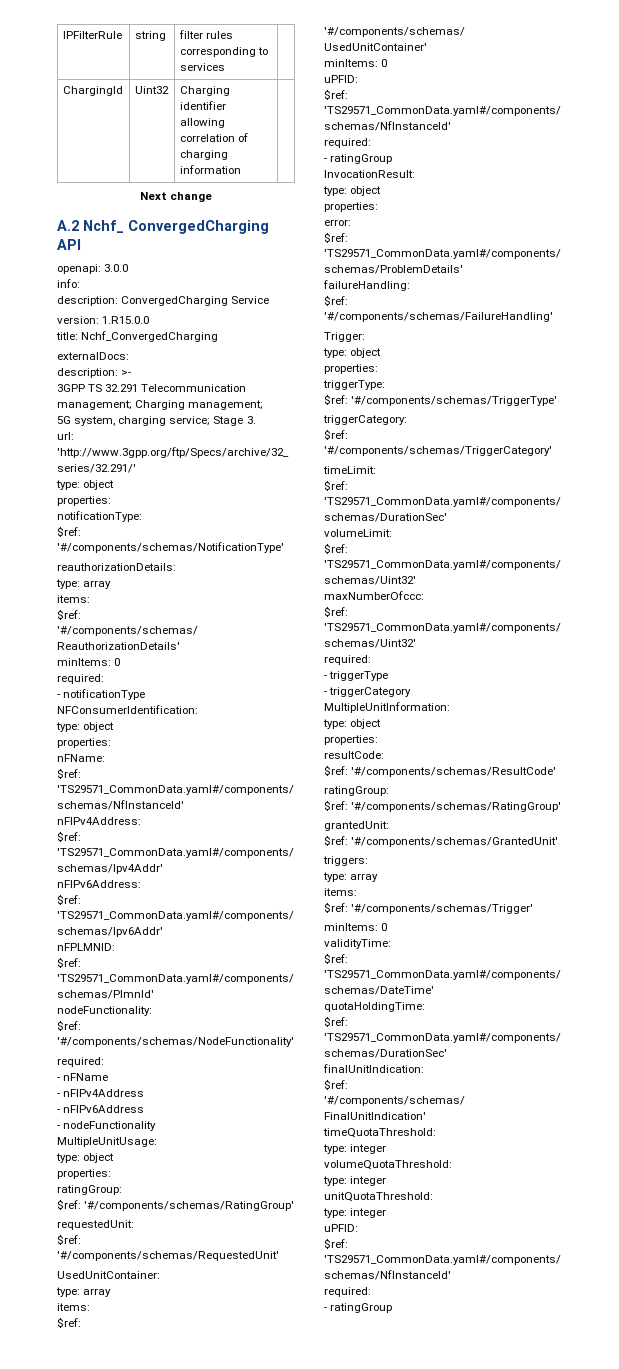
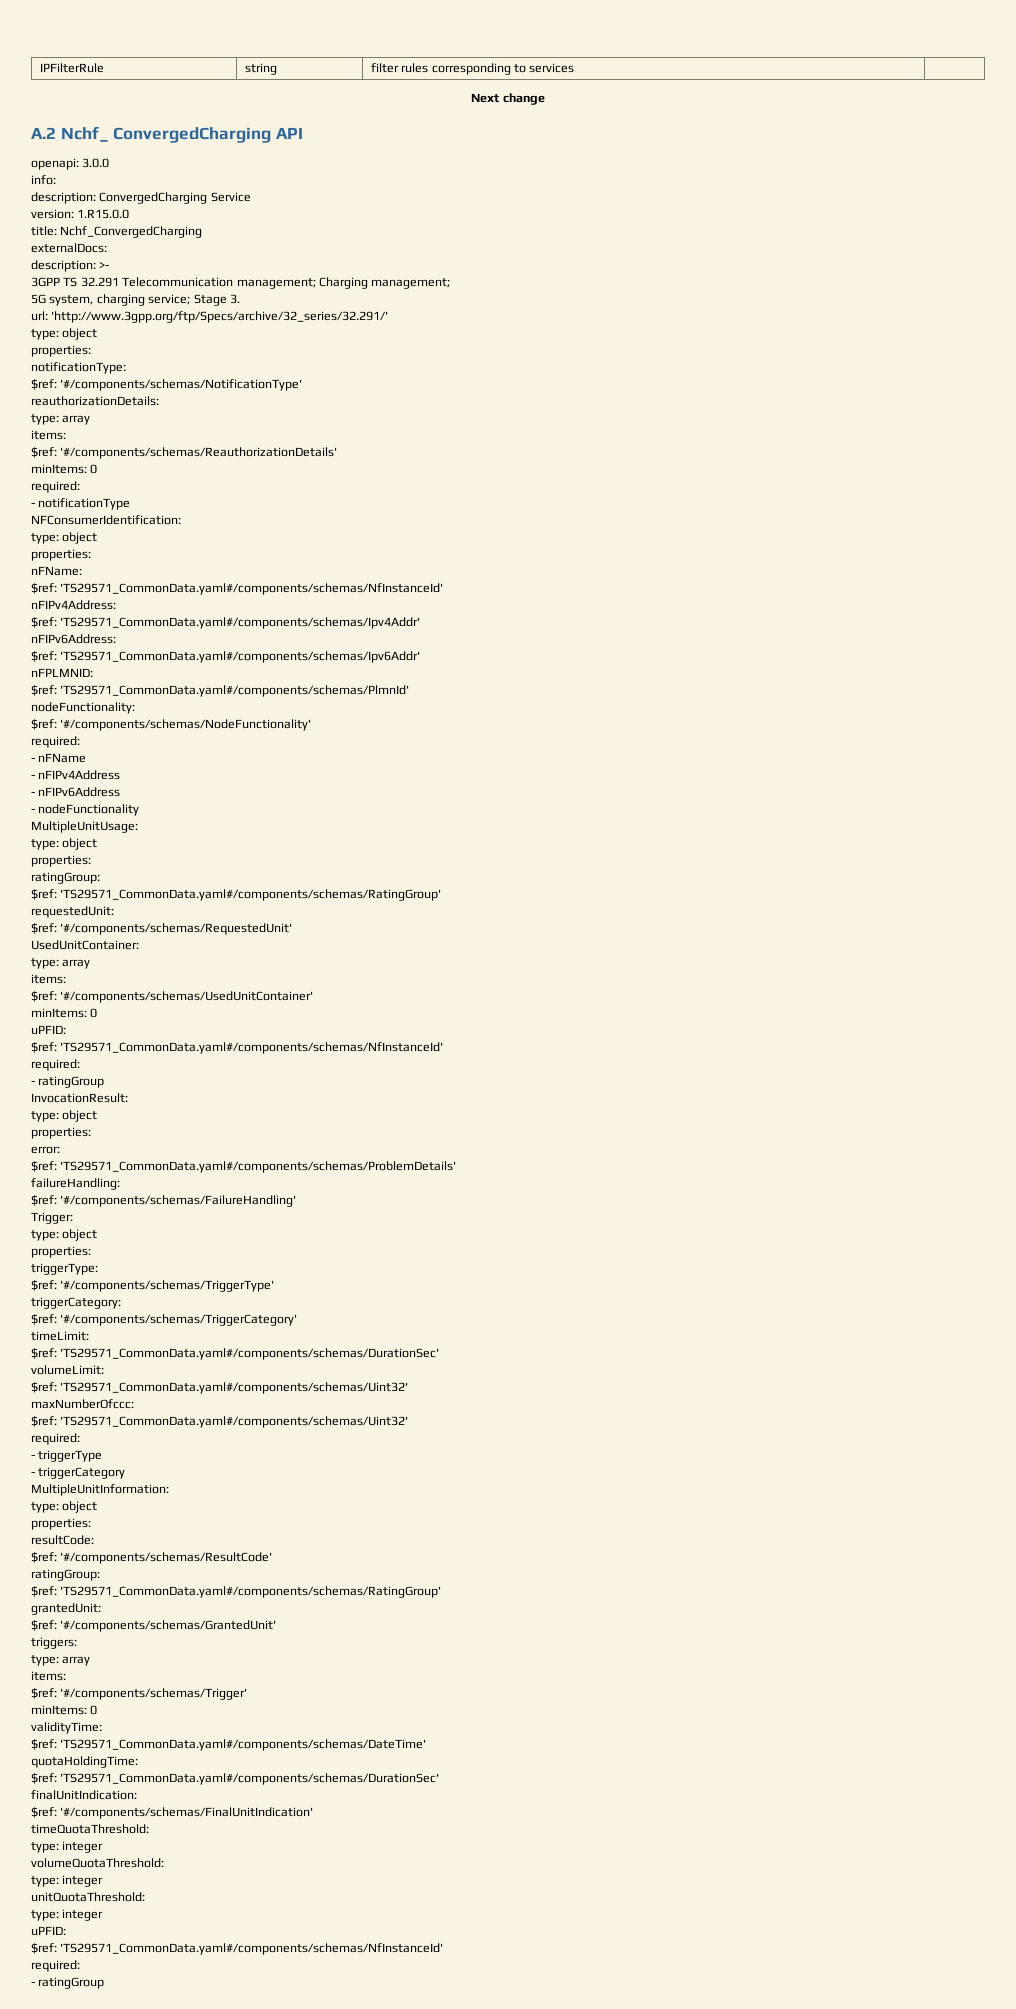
[62,86,123,96] [134,86,169,94] [179,86,230,96] [179,101,226,110] [179,118,225,128] [179,133,248,142] [179,150,228,160] [179,165,241,174] // ChargingId | Uint32 | Charging identifier allowing correlation of charging information | -> (575, 68) none
[84,1201,295,1211] '#/components/schemas/RatingGroup' -> [60,889,442,901] 'TS29571_CommonData.yaml#/components/schemas/RatingGroup'
[351,802,562,812] '#/components/schemas/RatingGroup' -> [60,1586,442,1598] 'TS29571_CommonData.yaml#/components/schemas/RatingGroup'

